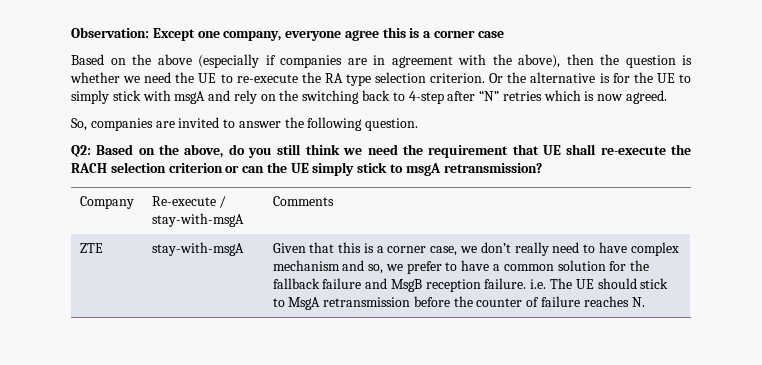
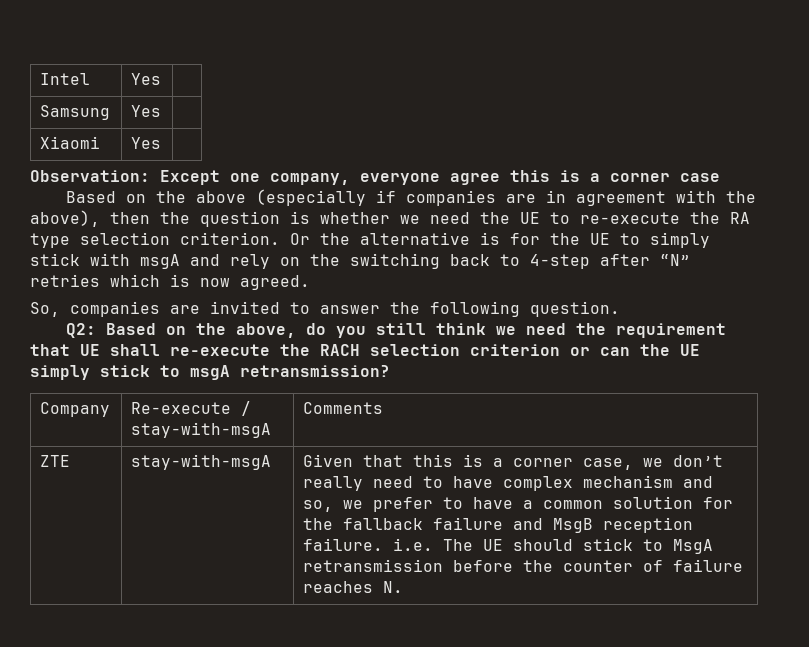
(71, 32) none -> [40,73,91,85] [131,73,162,85] [40,105,111,120] [131,105,162,117] [40,136,101,149] [131,137,162,149] Intel | Yes | // Samsung | Yes | // Xiaomi | Yes | //

